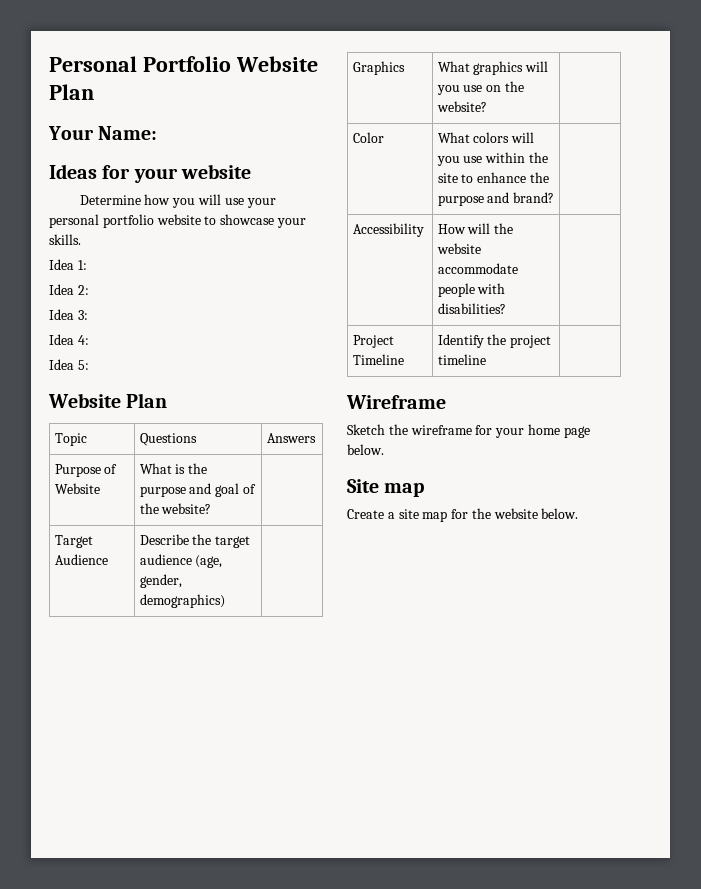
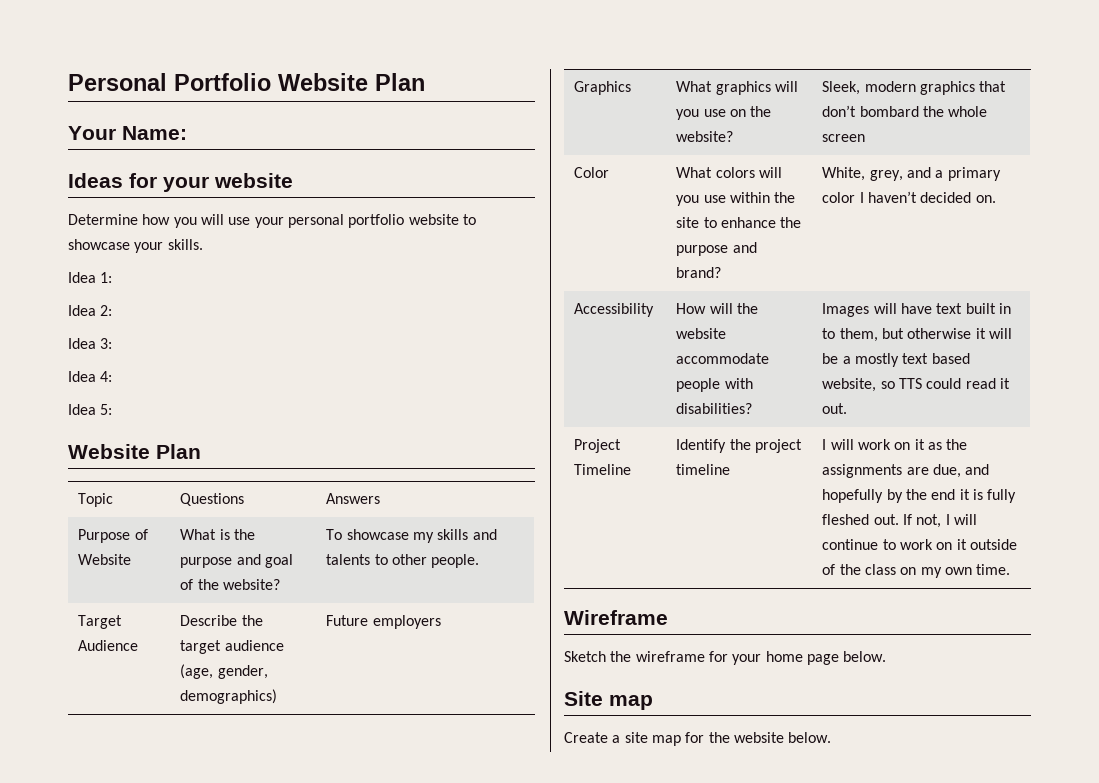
(212, 508) none -> [326,529,497,543] [326,554,480,568] To showcase my skills and talents to other people.
(225, 601) none -> [326,615,441,629] Future employers
(487, 106) none -> [822,81,1007,95] [822,105,988,117] [822,134,866,142] Sleek, modern graphics that don’t bombard the whole screen
(555, 197) none -> [822,167,1001,181] [822,191,996,203] White, grey, and a primary color I haven’t decided on.
(506, 308) none -> [822,303,1011,317] [822,328,1012,342] [822,353,970,367] [822,378,1010,392] [822,403,848,414] Images will have text built in to them, but otherwise it will be a mostly text based website, so TTS could read it out.
(486, 359) none -> [822,439,968,450] [822,464,990,478] [822,489,1017,503] [822,514,977,528] [822,539,1017,550] [822,564,1011,578] I will work on it as the assignments are due, and hopefully by the end it is fully fleshed out. If not, I will continue to work on it outside of the class on my own time.

